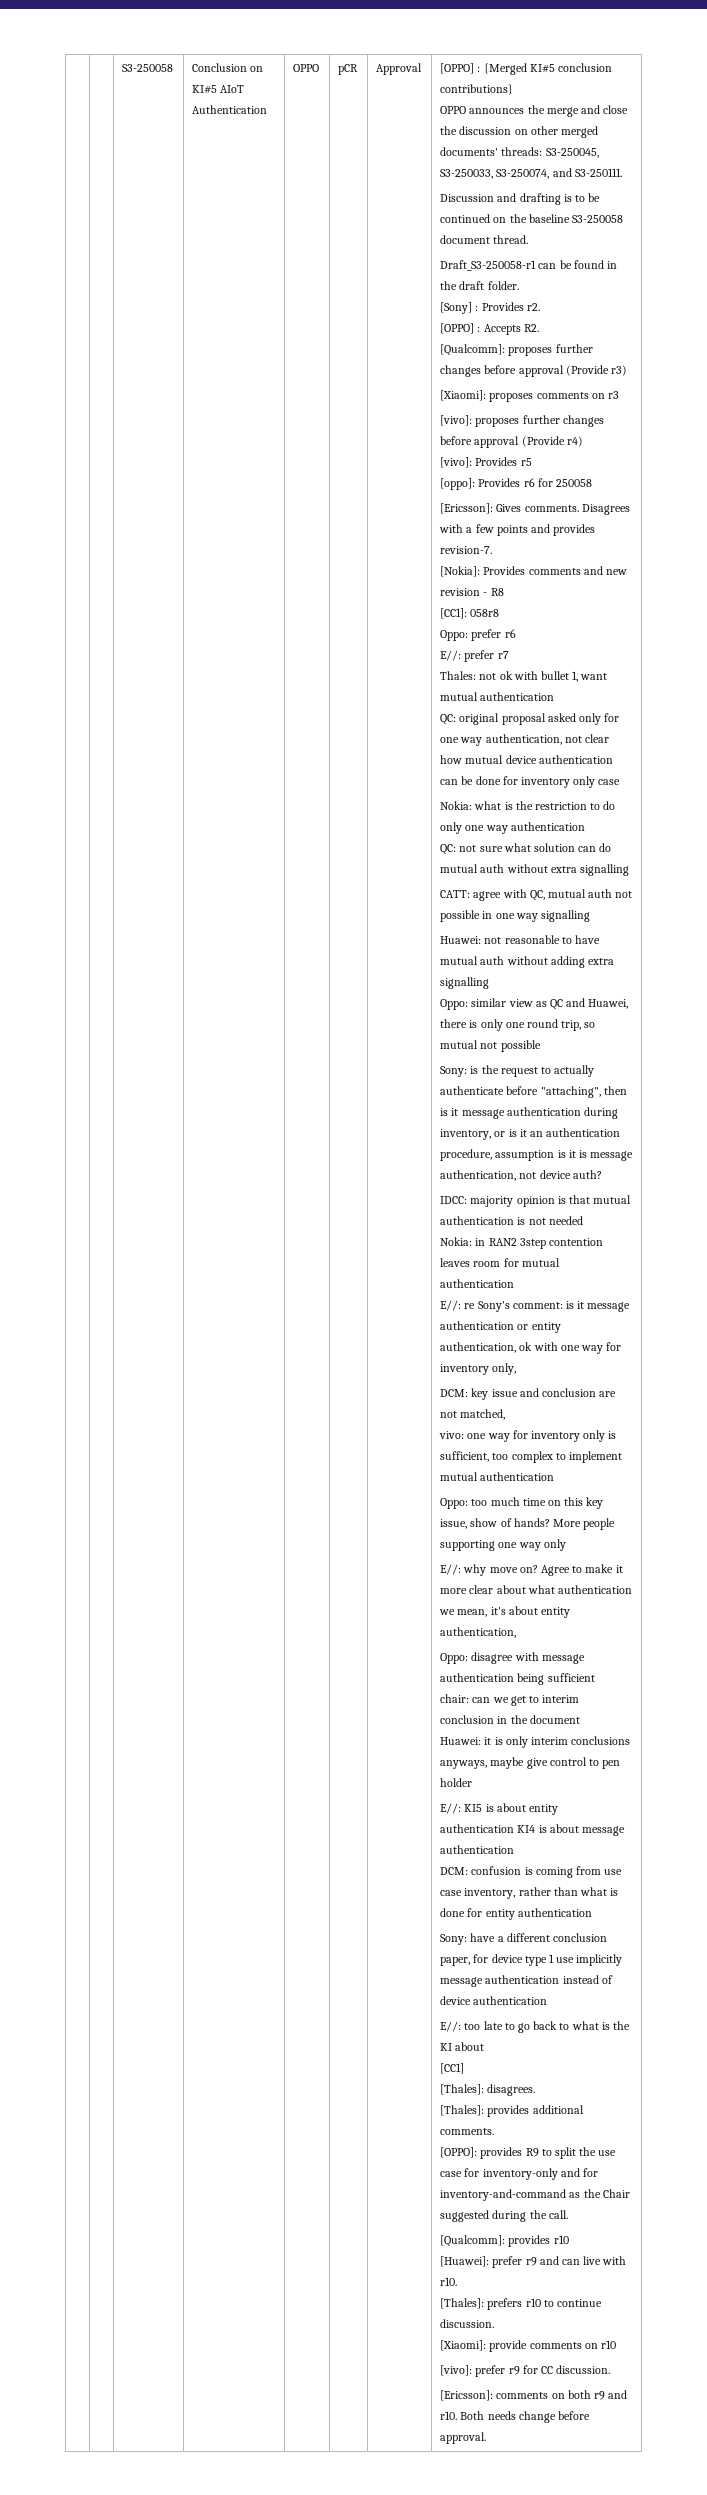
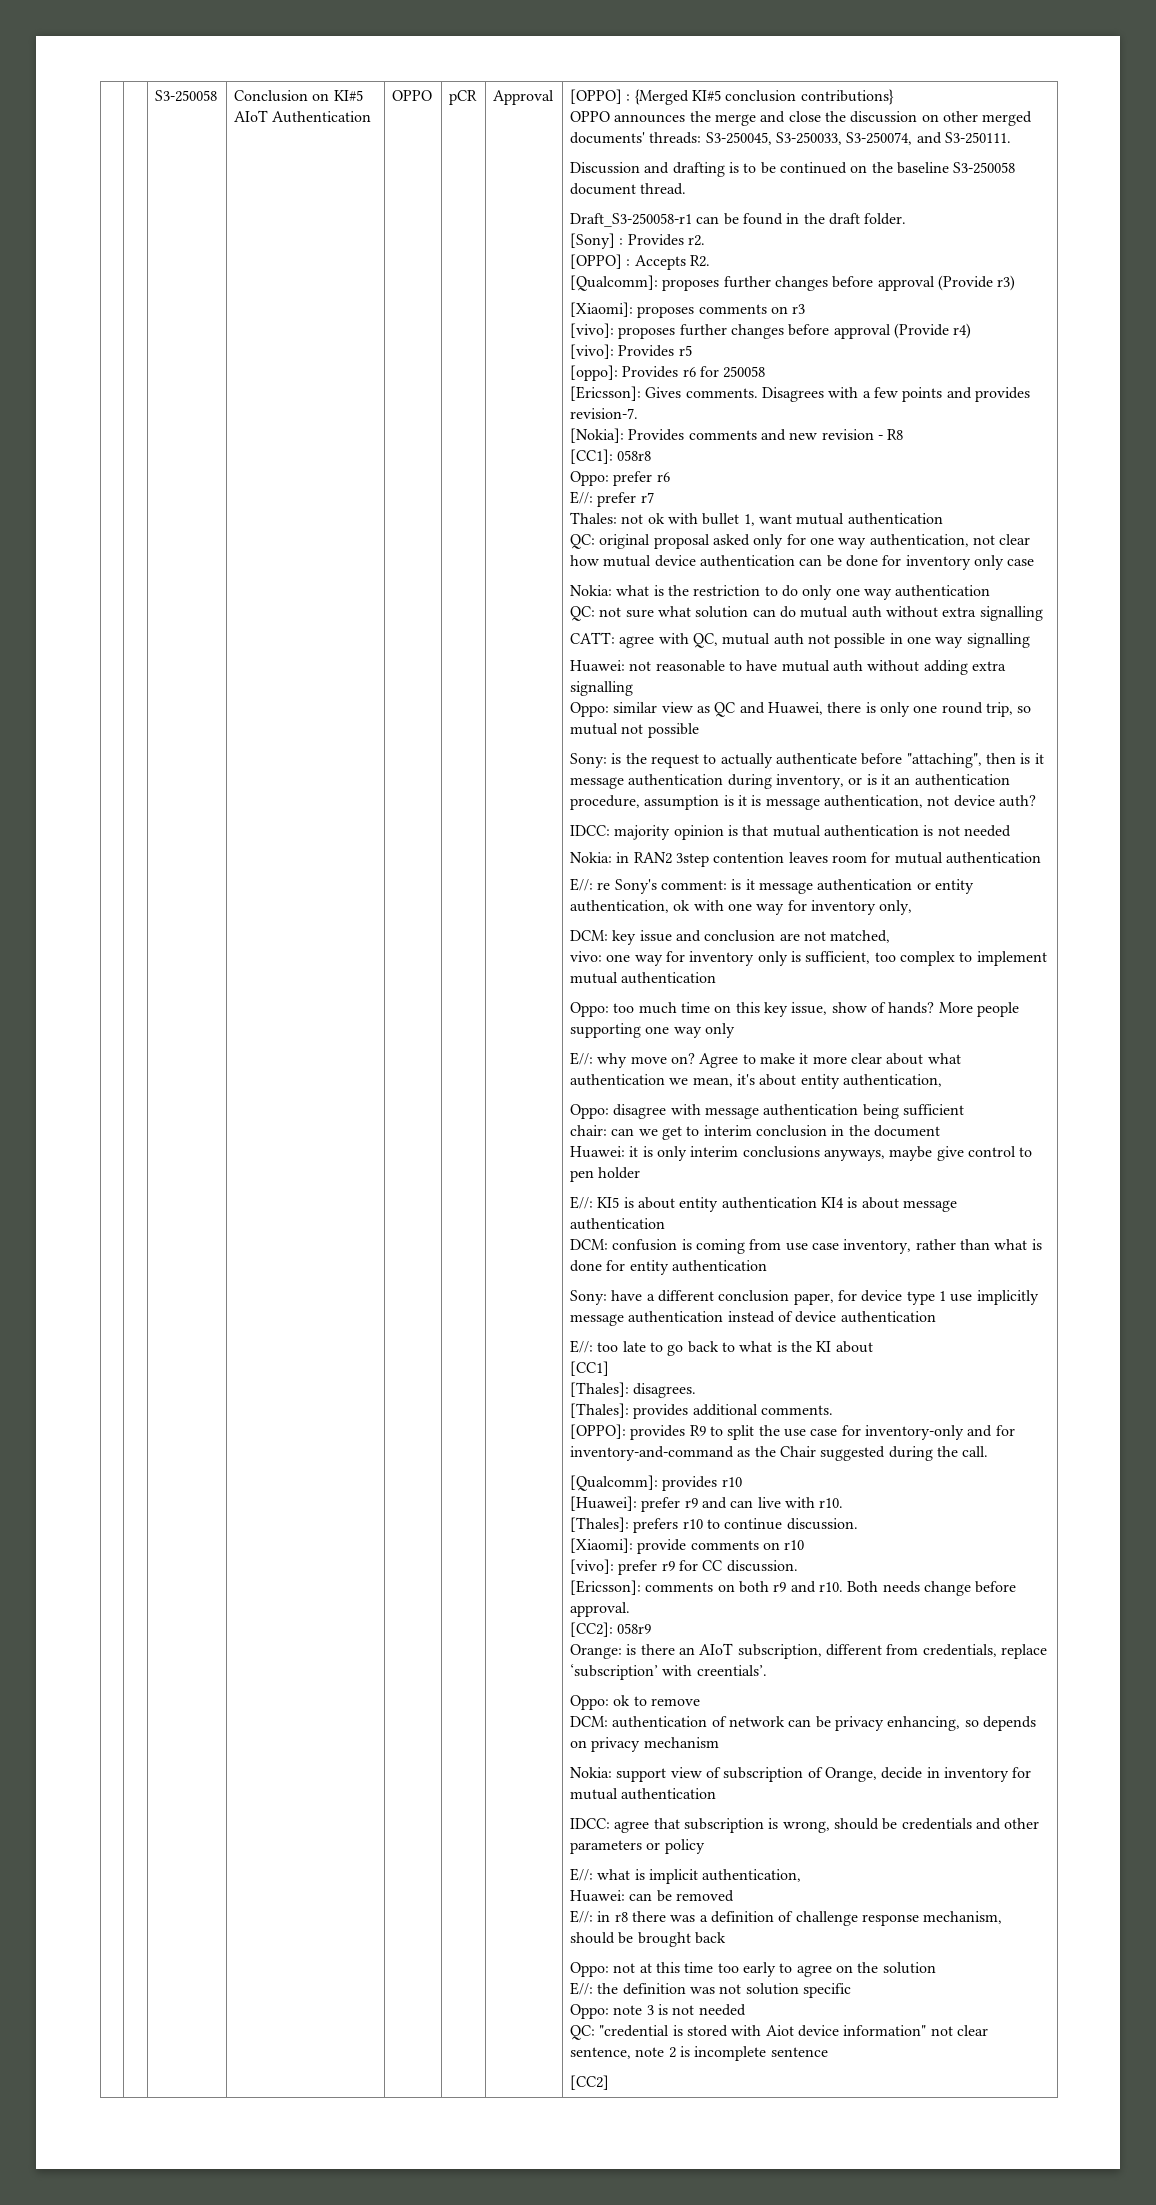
(487, 2438) none -> [569,1622,652,1637] [569,1643,1047,1659] [569,1664,767,1680] [569,1695,700,1710] [569,1716,1036,1731] [569,1737,719,1752] [569,1767,1032,1782] [569,1788,717,1800] [569,1818,1040,1833] [569,1839,705,1854] [569,1868,802,1884] [569,1890,734,1902] [569,1910,1003,1926] [569,1932,726,1947] [569,1962,936,1977] [569,1982,851,1998] [569,2004,746,2019] [569,2025,988,2040] [569,2046,828,2061] [569,2075,609,2090] // [CC2]: 058r9 // Orange: is there an AIoT subscription, different from credentials, replace ‘subscription’ with creentials’. // Oppo: ok to remove // DCM: authentication of network can be privacy enhancing, so depends on privacy mechanism // Nokia: support view of subscription of Orange, decide in inventory for mutual authentication // IDCC: agree that subscription is wrong, should be credentials and other parameters or policy // E//: what is implicit authentication, // Huawei: can be removed // E//: in r8 there was a definition of challenge response mechanism, should be brought back // Oppo: not at this time too early to agree on the solution // E//: the definition was not solution specific // Oppo: note 3 is not needed // QC: "credential is stored with Aiot device information" not clear sentence, note 2 is incomplete sentence // [CC2]

